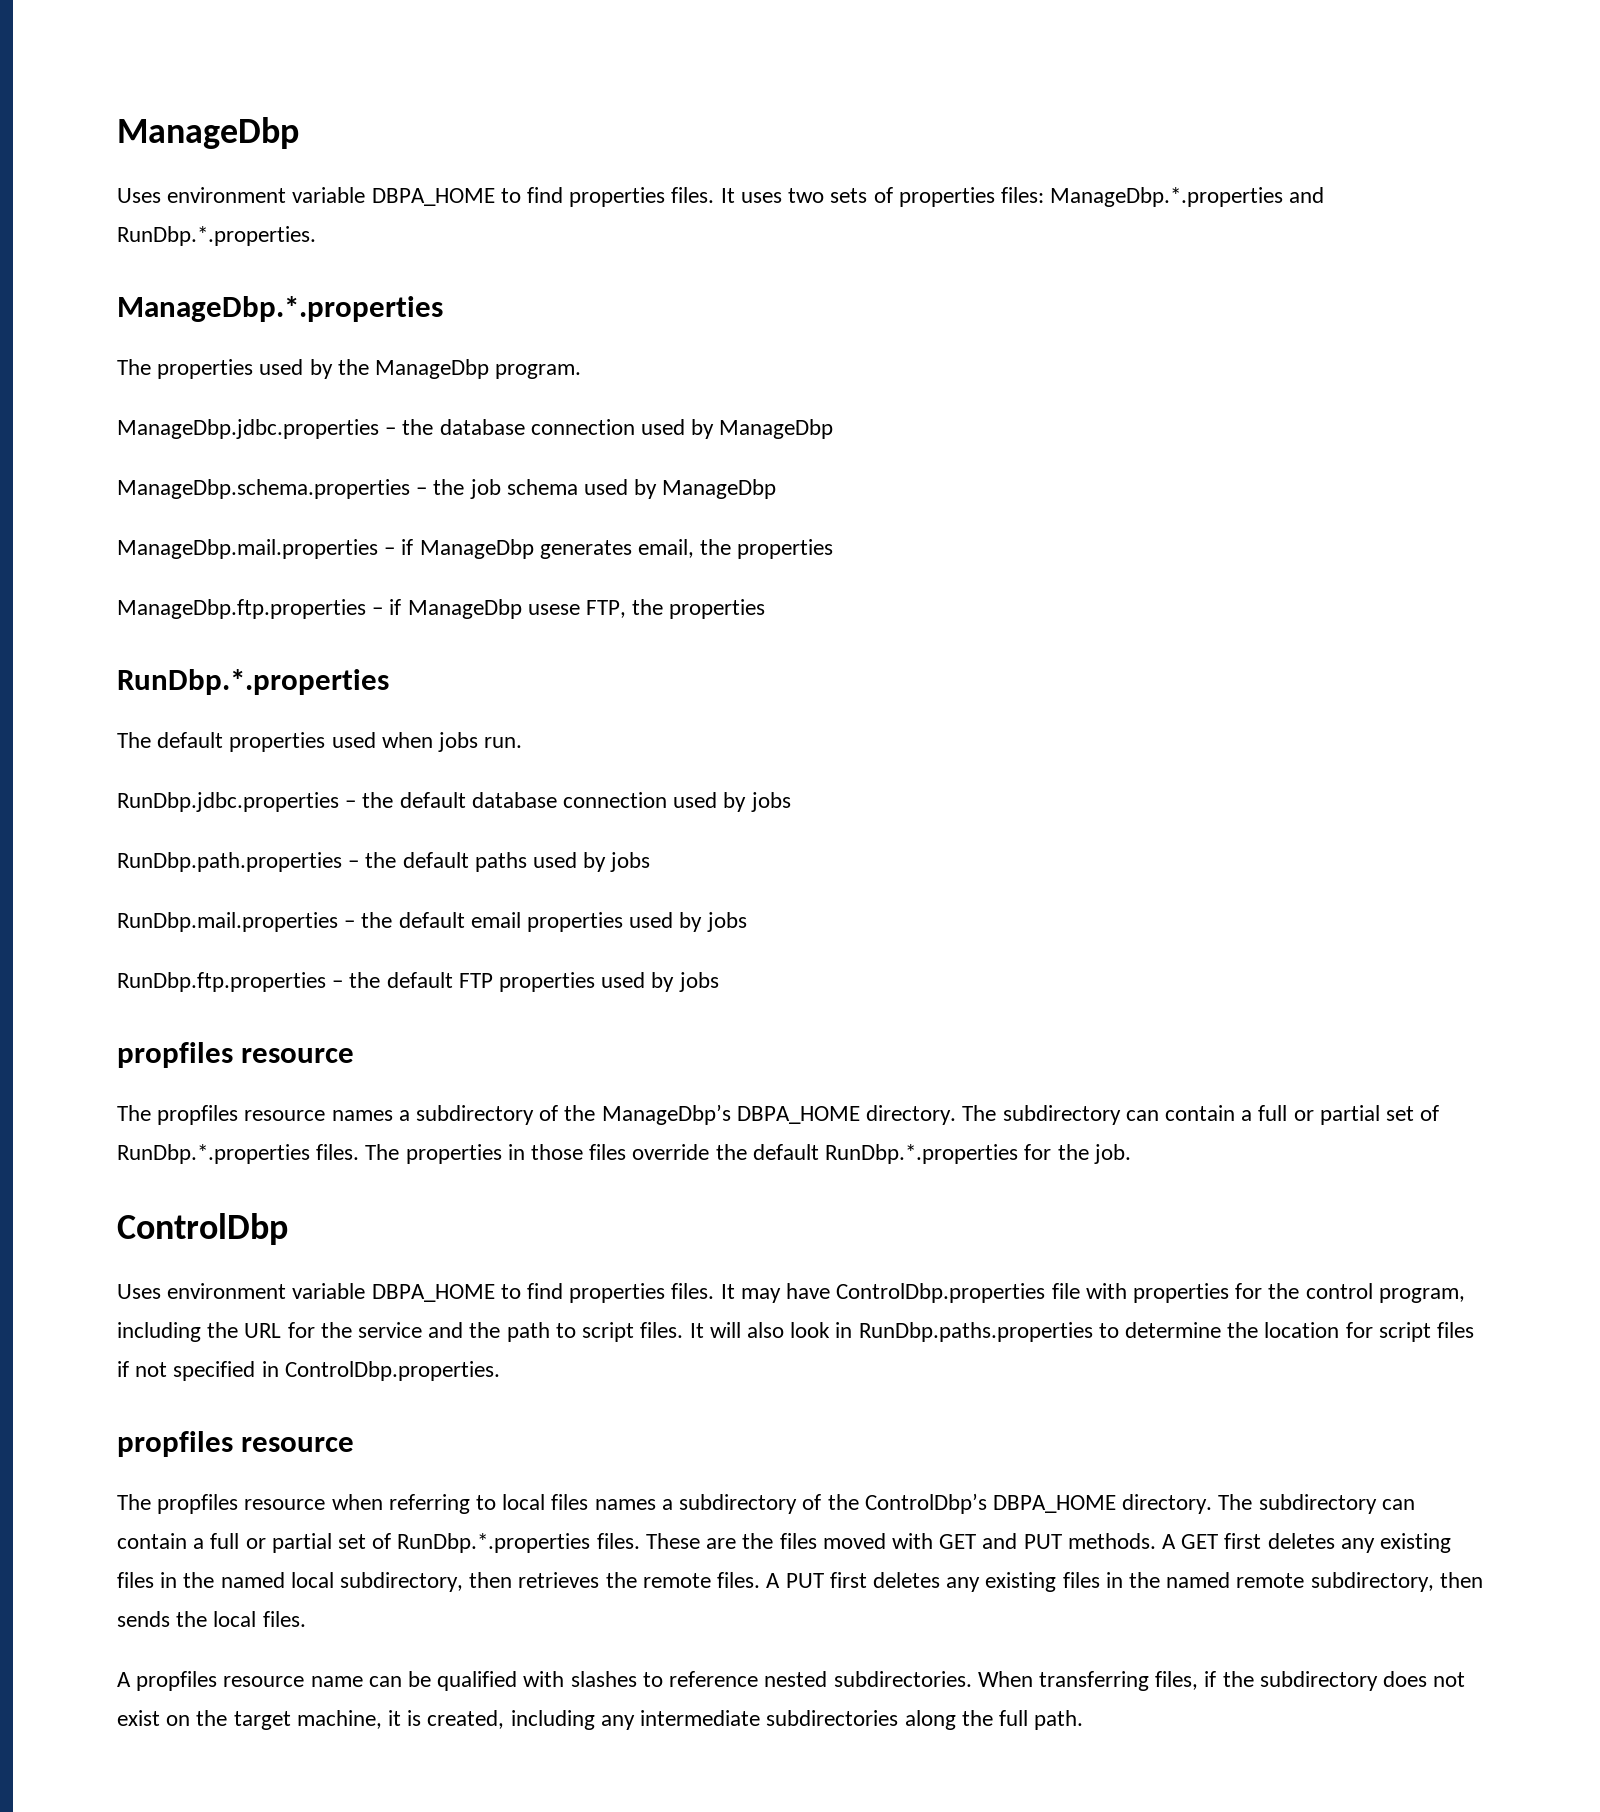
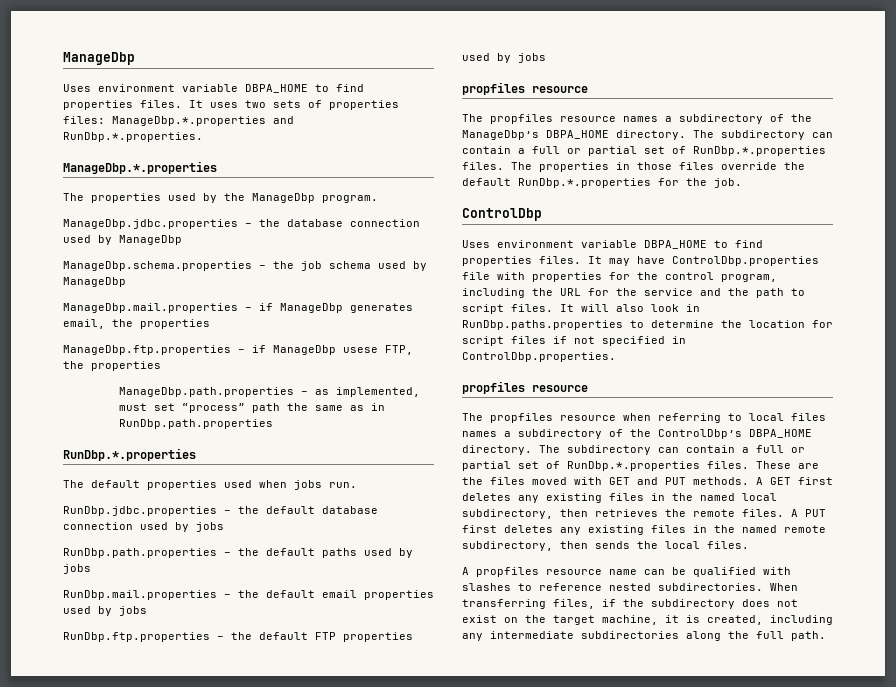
(766, 609) none -> [118,387,420,397] [118,403,385,413] [118,419,273,429] // ManageDbp.path.properties – as implemented, must set “process” path the same as in RunDbp.path.properties

